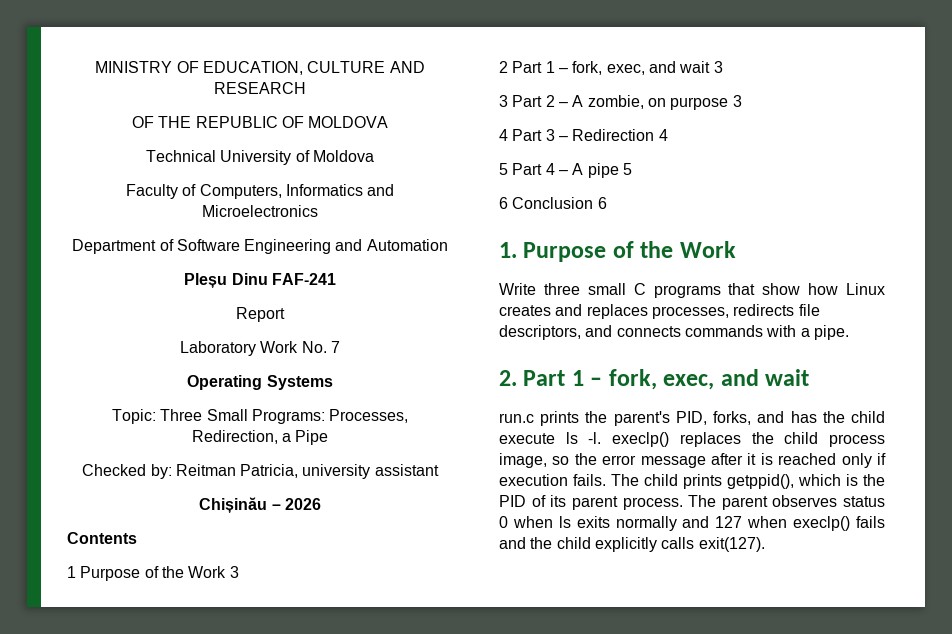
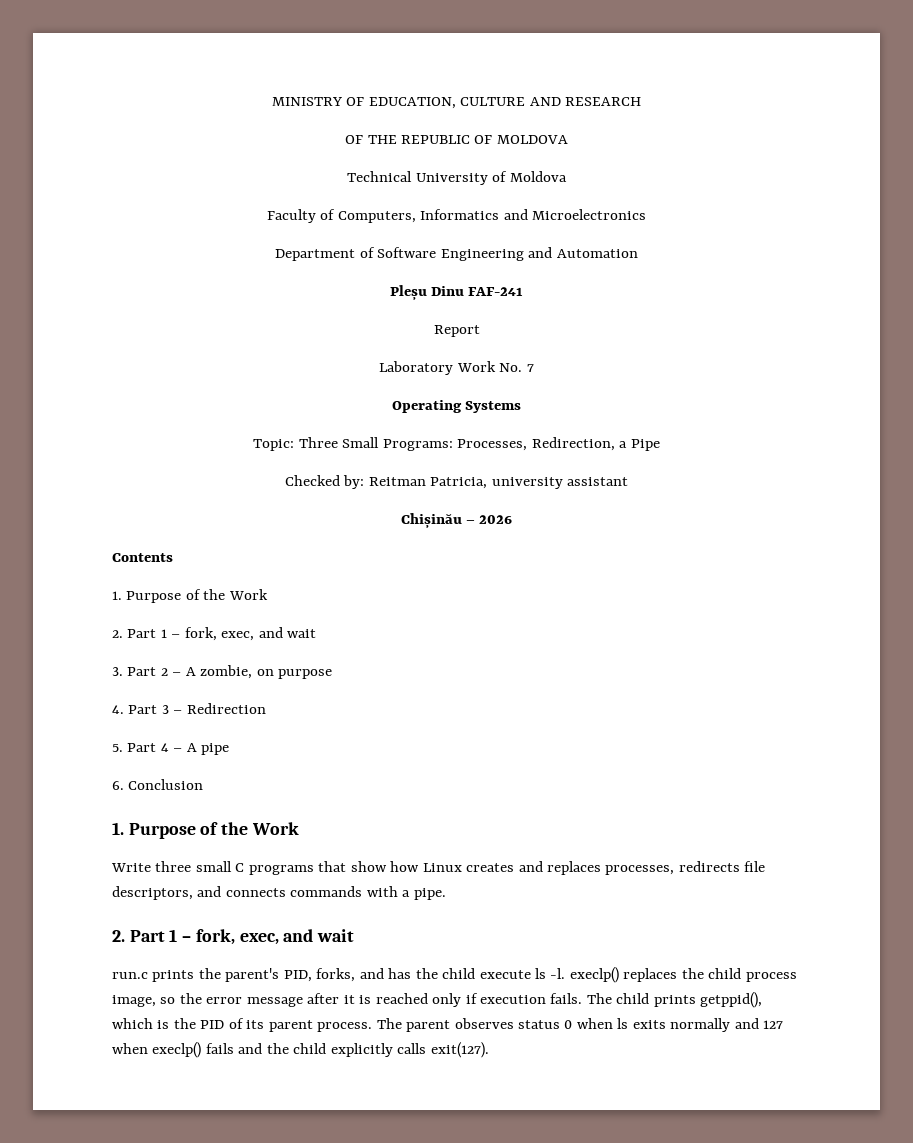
[67,566,239,581] [499,61,723,75] [499,95,508,107] 1 Purpose of the Work 3 // 2 Part 1 – fork, exec, and wait 3 // 3 -> [112,589,268,603] [112,627,317,641] [112,667,123,676] 1. Purpose of the Work // 2. Part 1 – fork, exec, and wait // 3.
[732,95,742,107] [499,129,508,141] 3 // 4 -> [112,705,124,714] // 4.
[658,129,668,141] [499,163,508,175] 4 // 5 -> [112,744,123,752] // 5.
[622,163,632,175] [499,197,508,209] 5 // 6 -> [112,781,124,790] // 6.
[597,197,607,209] 6 -> (204, 784) none

